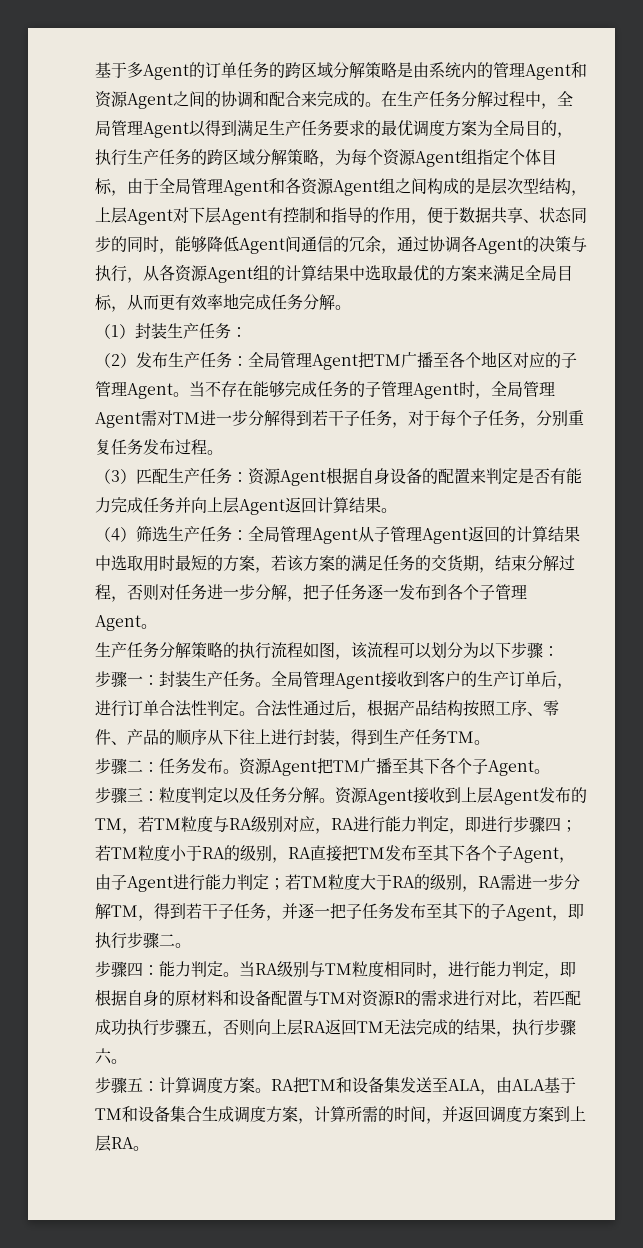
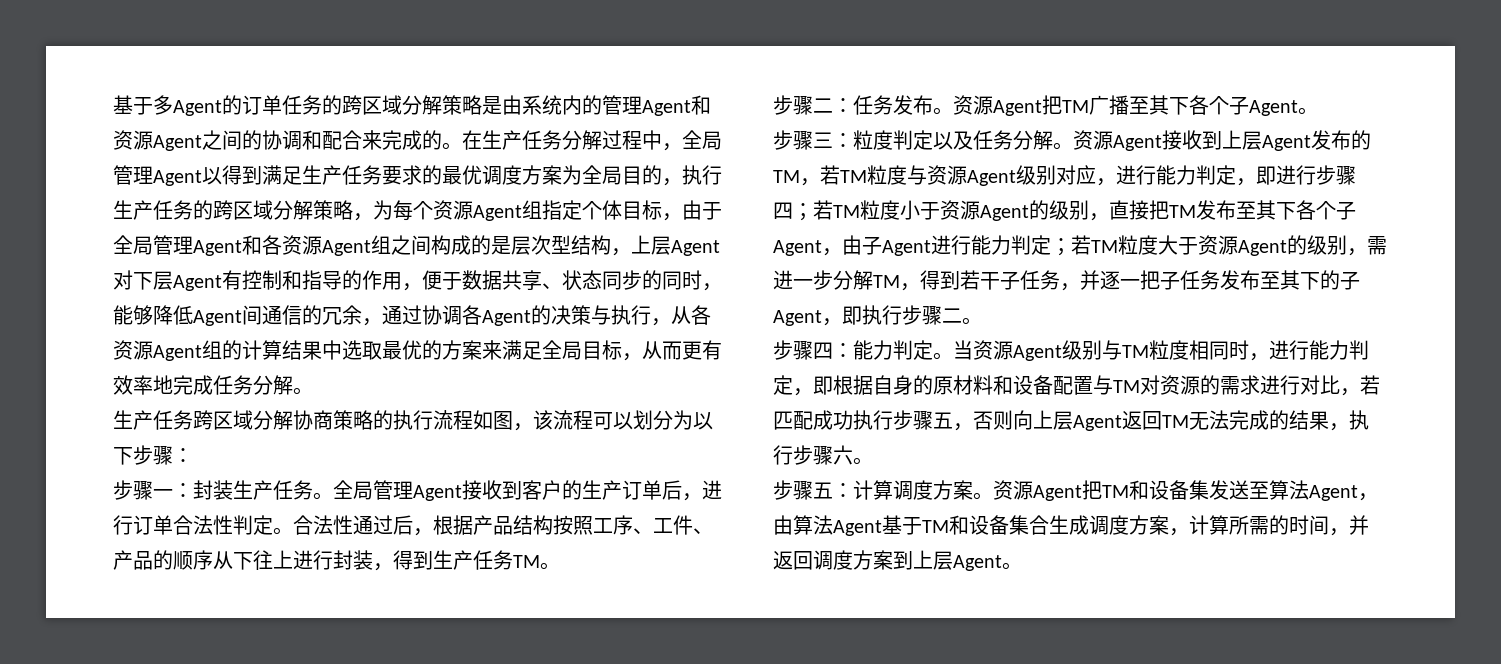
[95,323,247,339] [95,351,577,370] [95,381,555,399] [95,410,584,428] [95,439,223,455] [95,467,582,486] [95,497,397,515] [95,526,580,544] [95,554,575,573] [95,584,527,602] [95,615,157,631] [95,642,191,658] （1）封装生产任务： // （2）发布生产任务：全局管理Agent把TM广播至各个地区对应的子管理Agent。当不存在能够完成任务的子管理Agent时，全局管理Agent需对TM进一步分解得到若干子任务，对于每个子任务，分别重复任务发布过程。 // （3）匹配生产任务：资源Agent根据自身设备的配置来判定是否有能力完成任务并向上层Agent返回计算结果。 // （4）筛选生产任务：全局管理Agent从子管理Agent返回的计算结果中选取用时最短的方案，若该方案的满足任务的交货期，结束分解过程，否则对任务进一步分解，把子任务逐一发布到各个子管理Agent。 // 生产任务分解 -> [113,410,333,430] 生产任务跨区域分解协商
[543,700,559,716] 零 -> [653,518,673,533] 工
[229,818,252,830] RA -> [927,165,1016,186] 资源Agent
[331,818,354,830] RA -> (1116, 182) none
[202,845,311,863] RA的级别，RA -> [940,200,1109,221] 资源Agent的级别，
[392,874,501,892] RA的级别，RA -> [1198,235,1367,256] 资源Agent的级别，
[255,963,278,975] RA -> [973,340,1062,361] 资源Agent
[394,992,406,1004] R -> (1200, 385) none
[303,1021,326,1033] RA -> [1073,415,1122,431] Agent
[271,1079,294,1091] RA -> [993,480,1082,501] 资源Agent
[448,1077,545,1095] ALA，由ALA -> [1269,480,1378,501] [773,515,882,536] 算法Agent，由算法Agent
[111,1137,134,1149] RA -> [953,555,1002,571] Agent

